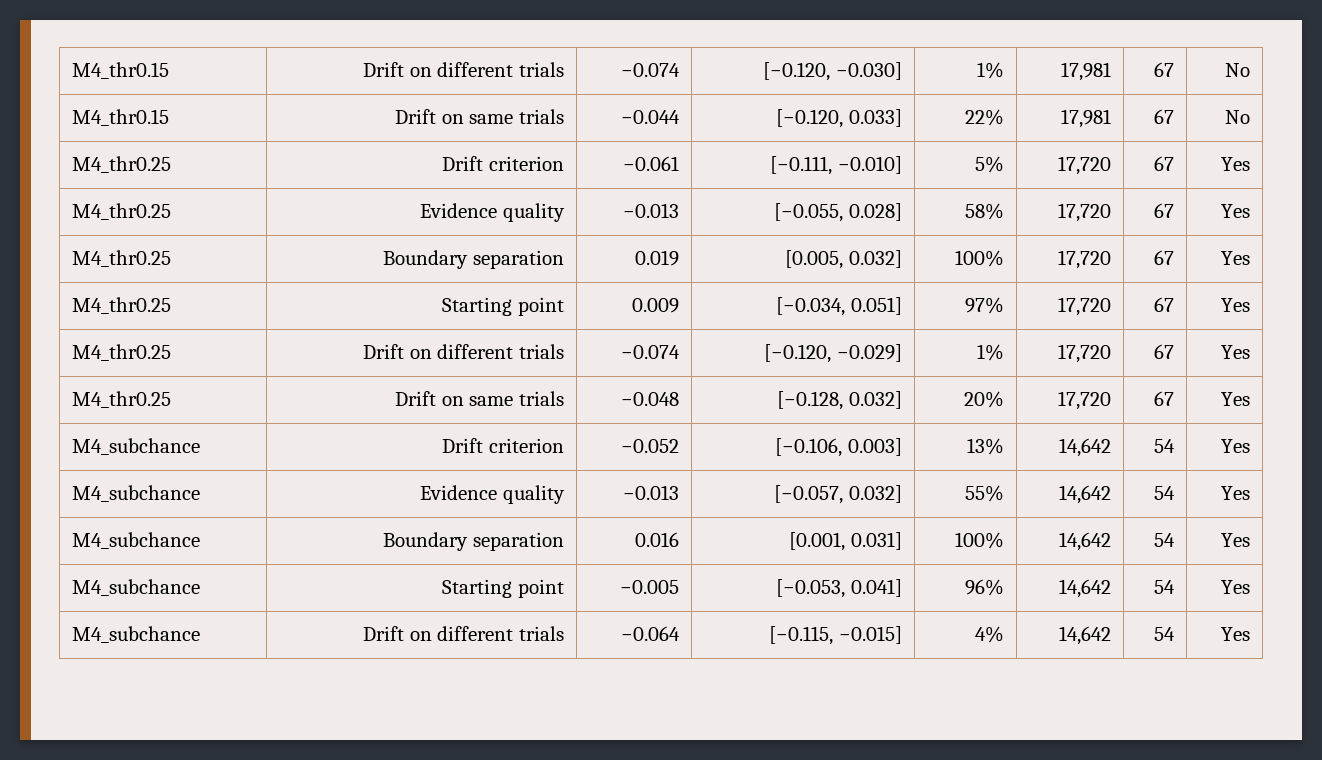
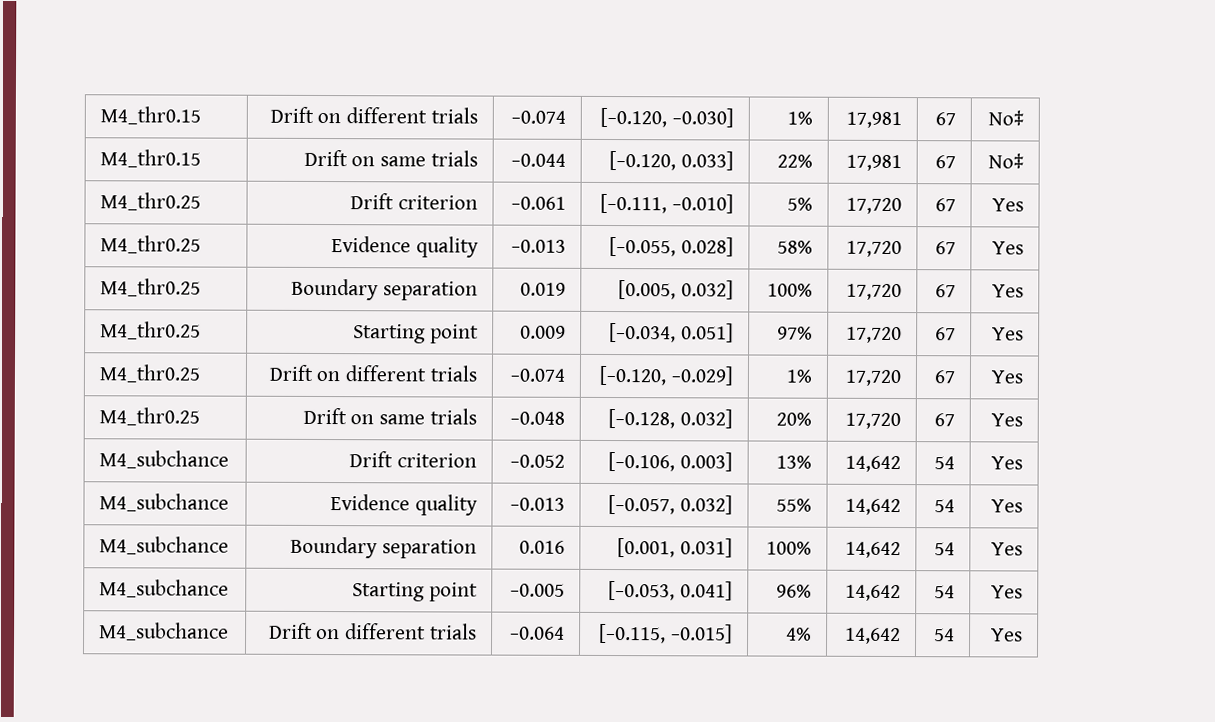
[1224,63,1250,77] No -> [987,110,1024,126] No‡
[1224,110,1250,124] No -> [987,153,1024,169] No‡

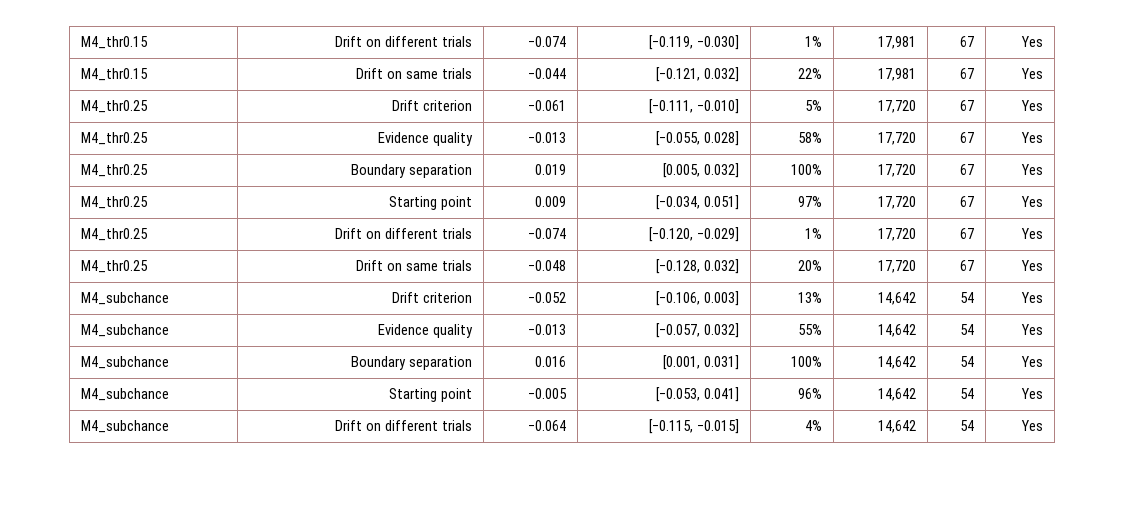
[599,107,667,128] [−0.120, -> [649,35,694,50] [−0.119,
[987,110,1024,126] No‡ -> [1020,36,1043,47] Yes
[608,151,734,171] [−0.120, 0.033] -> [656,67,739,82] [−0.121, 0.032]
[987,153,1024,169] No‡ -> [1020,68,1043,79] Yes

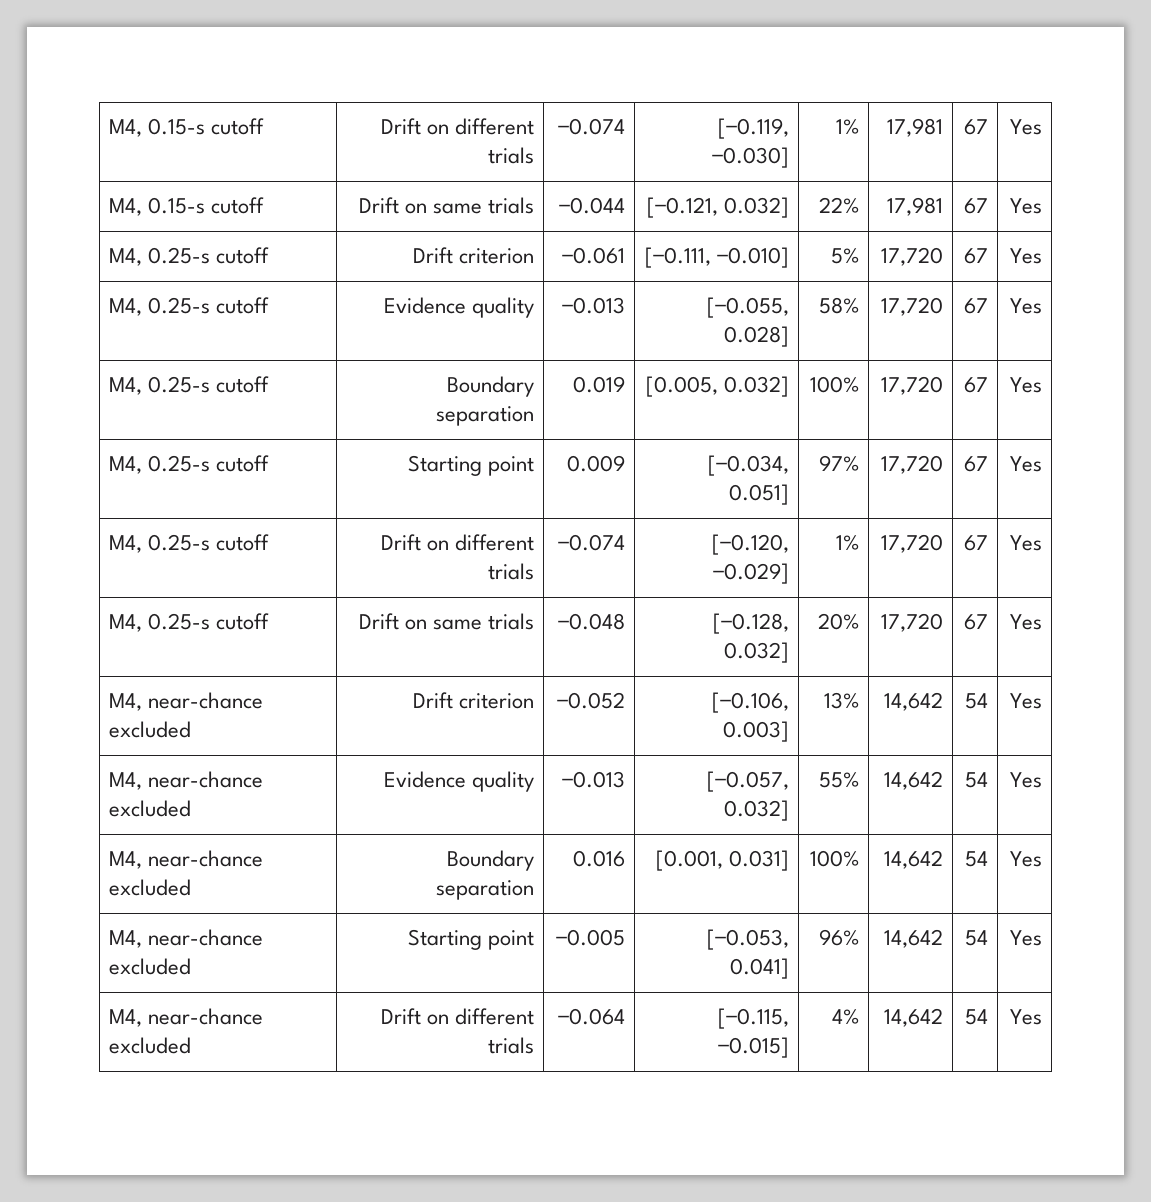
[81,36,149,49] M4_thr0.15 -> [109,118,265,137] M4, 0.15-s cutoff
[81,68,149,81] M4_thr0.15 -> [109,197,265,216] M4, 0.15-s cutoff
[81,100,149,113] M4_thr0.25 -> [109,247,270,266] M4, 0.25-s cutoff
[81,132,149,145] M4_thr0.25 -> [109,297,270,316] M4, 0.25-s cutoff
[81,164,149,177] M4_thr0.25 -> [109,376,270,395] M4, 0.25-s cutoff
[81,196,149,209] M4_thr0.25 -> [109,455,270,474] M4, 0.25-s cutoff
[81,228,149,241] M4_thr0.25 -> [109,534,270,553] M4, 0.25-s cutoff
[81,260,149,273] M4_thr0.25 -> [109,613,270,632] M4, 0.25-s cutoff
[81,292,170,305] M4_subchance -> [109,692,264,711] [109,721,192,738] M4, near-chance excluded
[81,324,170,337] M4_subchance -> [109,771,264,790] [109,800,192,817] M4, near-chance excluded
[81,356,170,369] M4_subchance -> [109,850,264,869] [109,879,192,896] M4, near-chance excluded
[81,388,170,401] M4_subchance -> [109,929,264,948] [109,958,192,975] M4, near-chance excluded
[81,420,170,433] M4_subchance -> [109,1008,264,1027] [109,1037,192,1054] M4, near-chance excluded

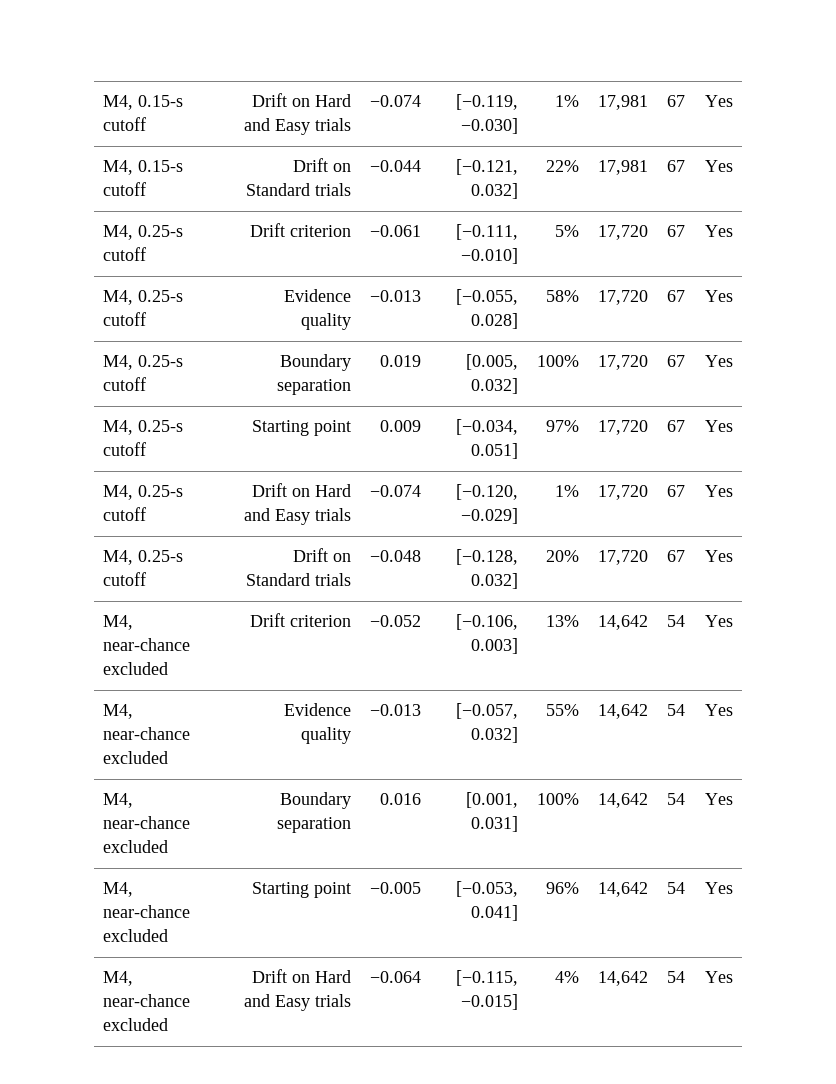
[109,118,265,137] [380,118,534,135] M4, 0.15-s cutoff | Drift on different -> [103,95,184,110] [103,117,147,131] [251,93,351,107] [243,118,310,135] M4, 0.15-s cutoff | Drift on Hard and Easy
[432,203,482,214] same -> [245,183,310,196] Standard
[454,534,534,551] different -> [314,484,351,497] [243,508,310,525] Hard and Easy
[432,619,482,630] same -> [245,573,310,586] Standard
[454,1008,534,1025] different -> [314,970,351,983] [243,994,310,1011] Hard and Easy

